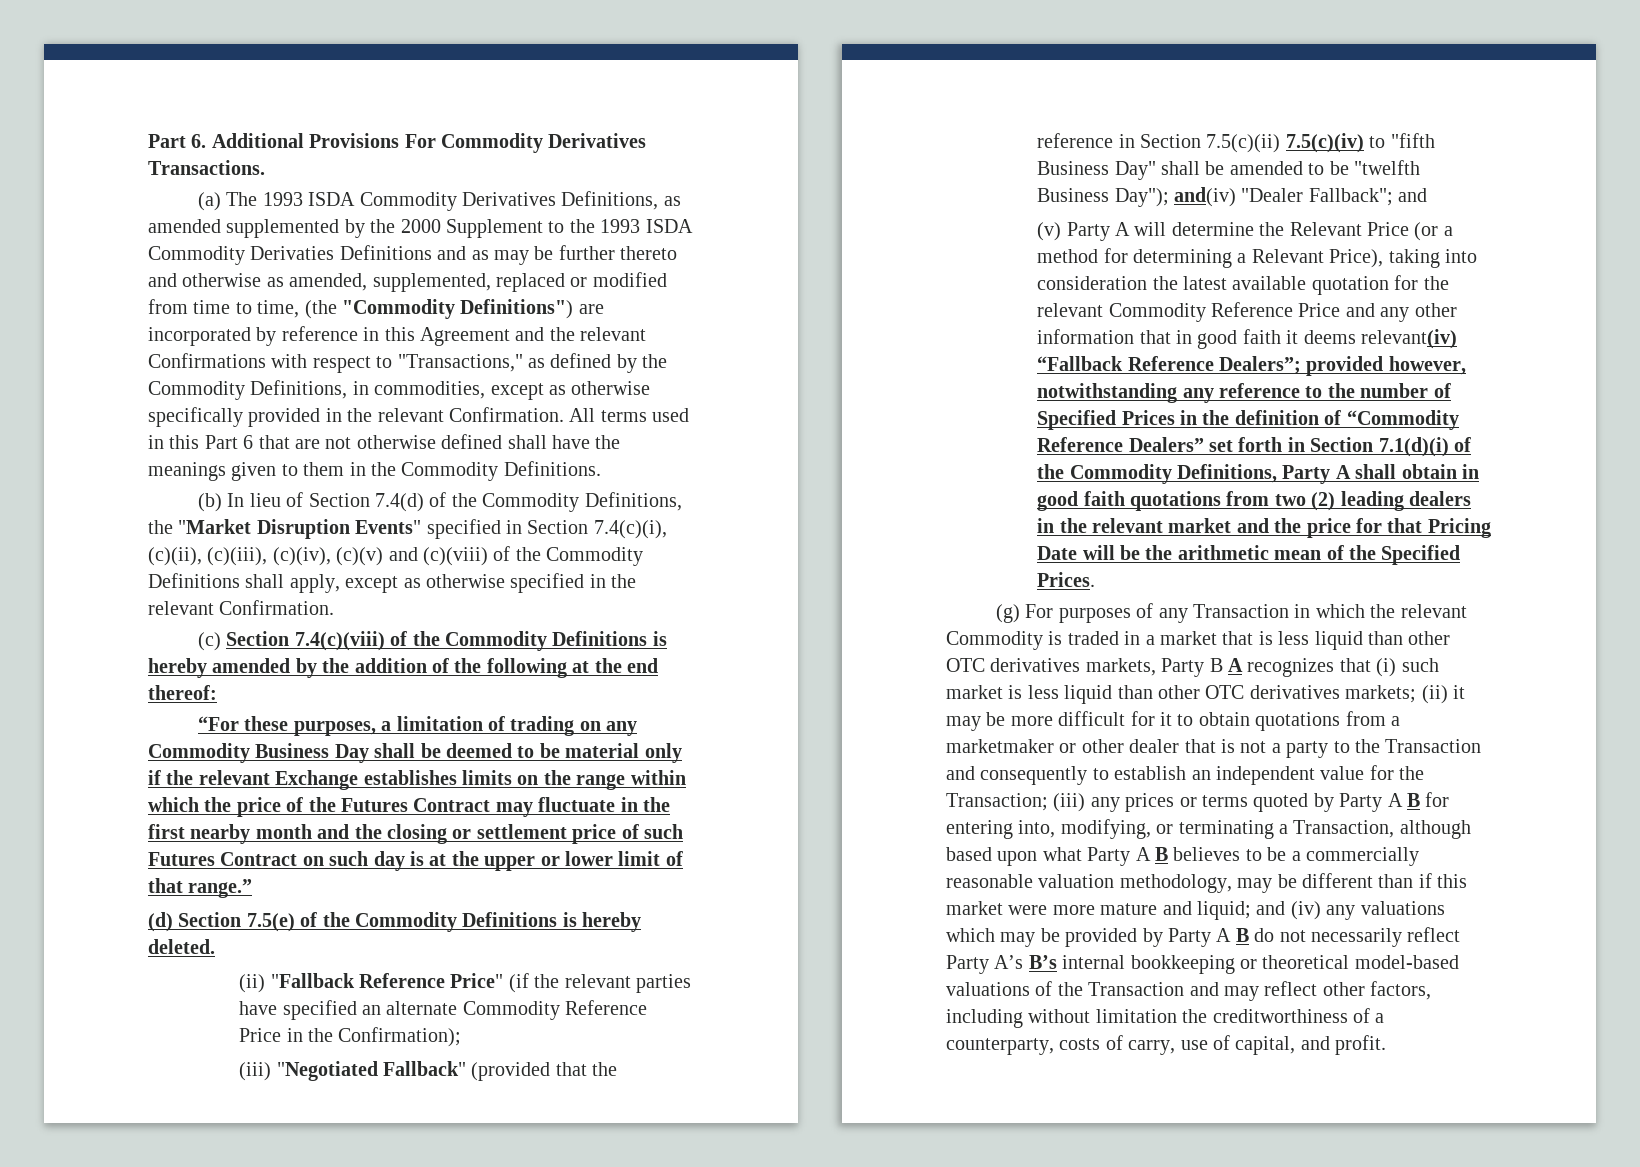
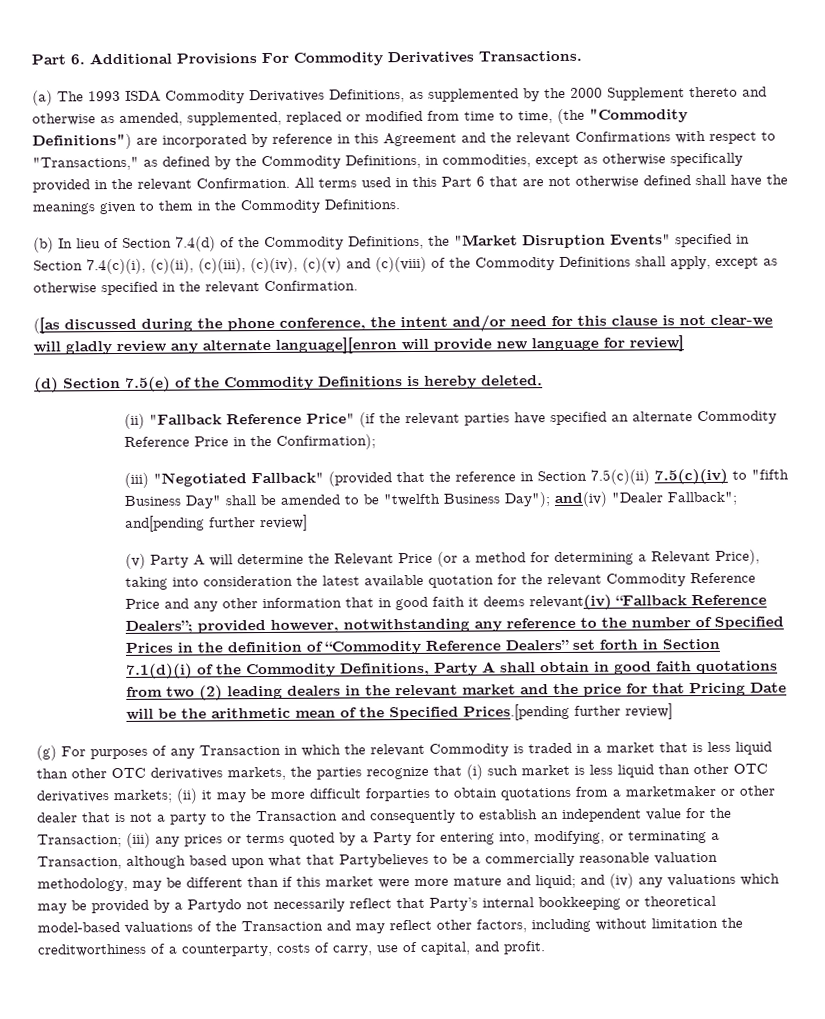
[148,219,221,233] amended -> (424, 95) none
[548,219,693,233] [148,245,615,265] to the 1993 ISDA Commodity Derivaties Definitions and as may be further -> (685, 94) none
[198,631,667,651] [148,658,658,678] [148,685,217,700] [198,716,638,736] [148,743,682,763] [148,770,686,790] [148,797,670,817] [148,824,683,844] [148,851,683,871] [148,878,253,898] (c) Section 7.4(c)(viii) of the Commodity Definitions is hereby amended by the addition of the following at the end thereof: // “For these purposes, a limitation of trading on any Commodity Business Day shall be deemed to be material only if the relevant Exchange establishes limits on the range within which the price of the Futures Contract may fluctuate in the first nearby month and the closing or settlement price of such Futures Contract on such day is at the upper or lower limit of that range.” -> [33,314,773,334] [33,335,684,355] ([as discussed during the phone conference, the intent and/or need for this clause is not clear-we will gladly review any alternate language][enron will provide new language for review]
[1398,188,1428,202] and -> [125,514,309,532] and[pending further review]
[1037,572,1096,587] Prices. -> [463,703,674,721] Prices.[pending further review]
[1161,658,1335,677] Party B A recognizes -> [290,766,429,780] the parties recognize
[1130,711,1172,726] for it -> [365,787,430,802] forparties
[1339,793,1420,812] Party A B -> [360,832,412,846] a Party
[1087,847,1241,866] Party A B believes -> [306,853,429,868] that Partybelieves
[1168,927,1461,947] [946,955,1057,974] Party A B do not necessarily reflect Party A’s B’s -> [174,897,478,913] a Partydo not necessarily reflect that Party’s

